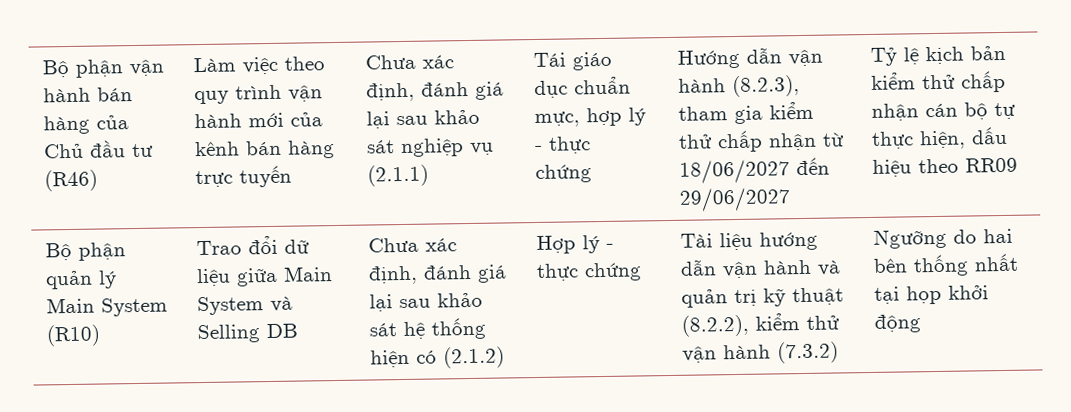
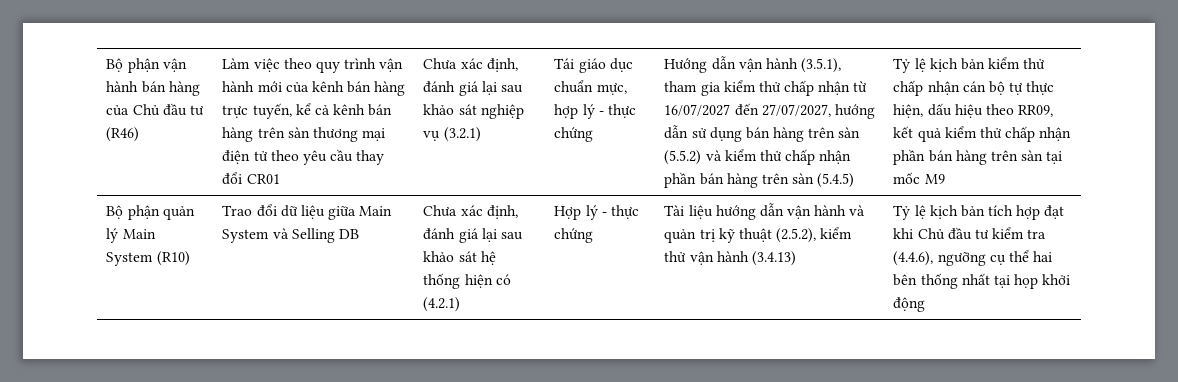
[238,165,292,188] tuyến -> [252,103,393,119] [222,127,386,142] [222,149,385,165] [222,172,280,185] tuyến, kể cả kênh bán hàng trên sàn thương mại điện tử theo yêu cầu thay đổi CR01
[366,164,429,187] (2.1.1) -> [443,127,481,142] (3.2.1)
[731,75,800,98] (8.2.3), -> [801,58,842,73] (3.5.1),
[678,157,830,184] [678,187,791,212] 18/06/2027 đến 29/06/2027 -> [664,103,875,119] [664,125,861,142] [664,149,852,165] [664,172,855,188] 16/07/2027 đến 27/07/2027, hướng dẫn sử dụng bán hàng trên sàn (5.5.2) và kiểm thử chấp nhận phần bán hàng trên sàn (5.4.5)
[964,157,1018,173] RR09 -> [1018,105,1054,117] [893,126,1072,142] [893,149,1063,165] [893,172,945,184] RR09, kết quả kiểm thử chấp nhận phần bán hàng trên sàn tại mốc M9
[442,346,505,369] (2.1.2) -> [423,297,461,312] (4.2.1)
[680,314,749,337] (8.2.2), -> [776,228,817,243] (2.5.2),
[776,341,839,364] [872,228,977,249] (7.3.2) | Ngưỡng do -> [751,251,796,266] [893,205,1065,220] [893,227,1047,240] [893,250,1029,266] (3.4.13) | Tỷ lệ kịch bản tích hợp đạt khi Chủ đầu tư kiểm tra (4.4.6), ngưỡng cụ thể

